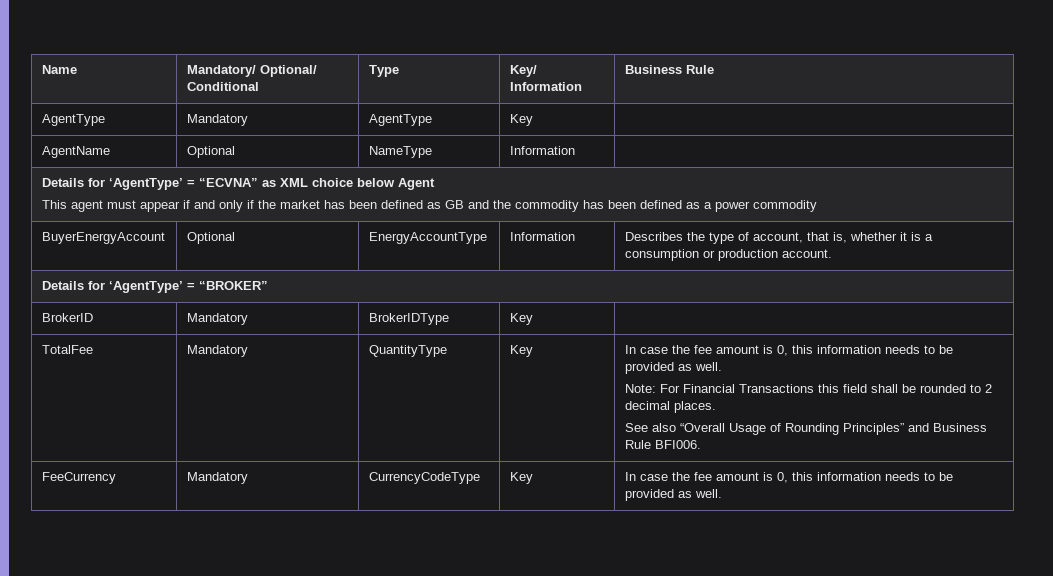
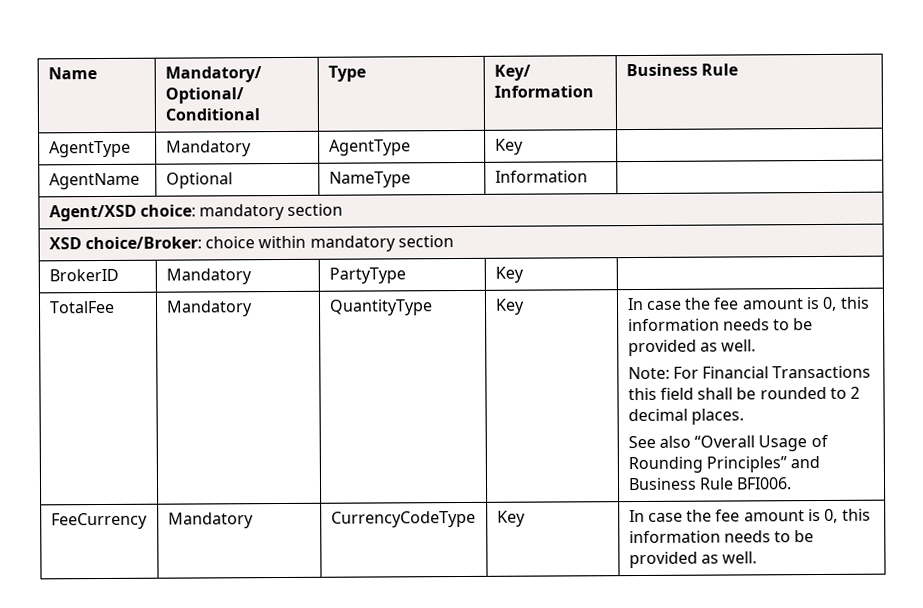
[41,178,435,190] [41,200,817,212] [41,232,165,244] [186,232,235,244] [368,232,487,244] [509,232,575,241] [624,232,933,244] [624,249,832,261] [41,281,268,293] Details for ‘AgentType’ = “ECVNA” as XML choice below Agent // This agent must appear if and only if the market has been defined as GB and the commodity has been defined as a power commodity // BuyerEnergyAccount | Optional | EnergyAccountType | Information | Describes the type of account, that is, whether it is a consumption or production account. // Details for ‘AgentType’ = “BROKER” -> [48,203,344,222] [48,235,455,252] Agent/XSD choice: mandatory section // XSD choice/Broker: choice within mandatory section
[368,313,449,325] BrokerIDType -> [328,267,406,284] PartyType

